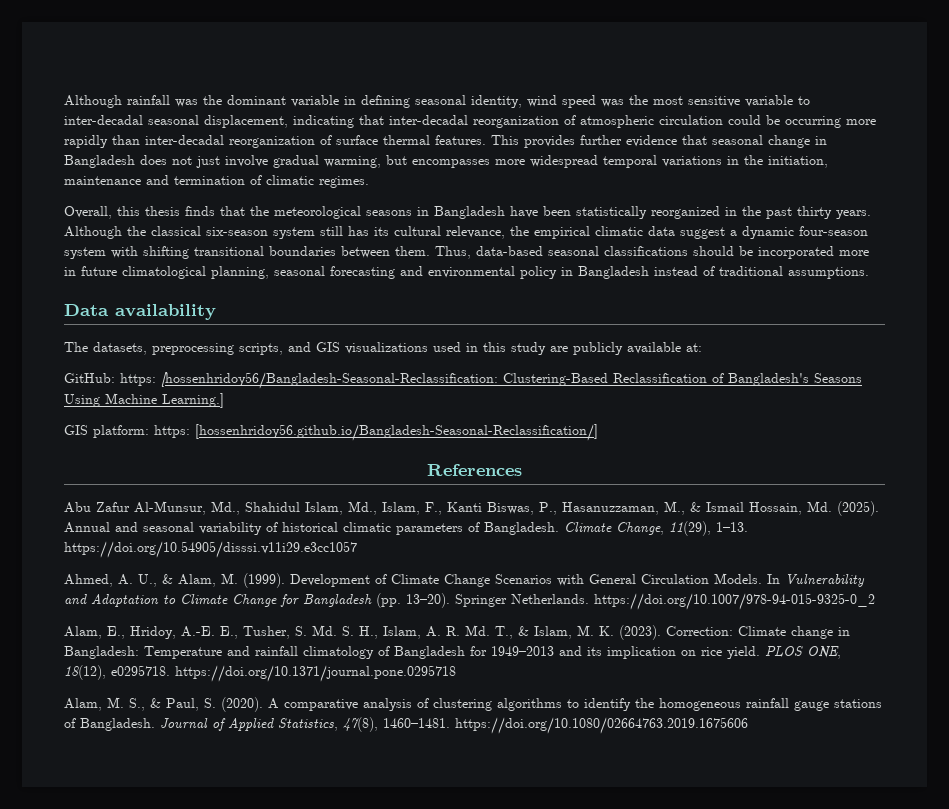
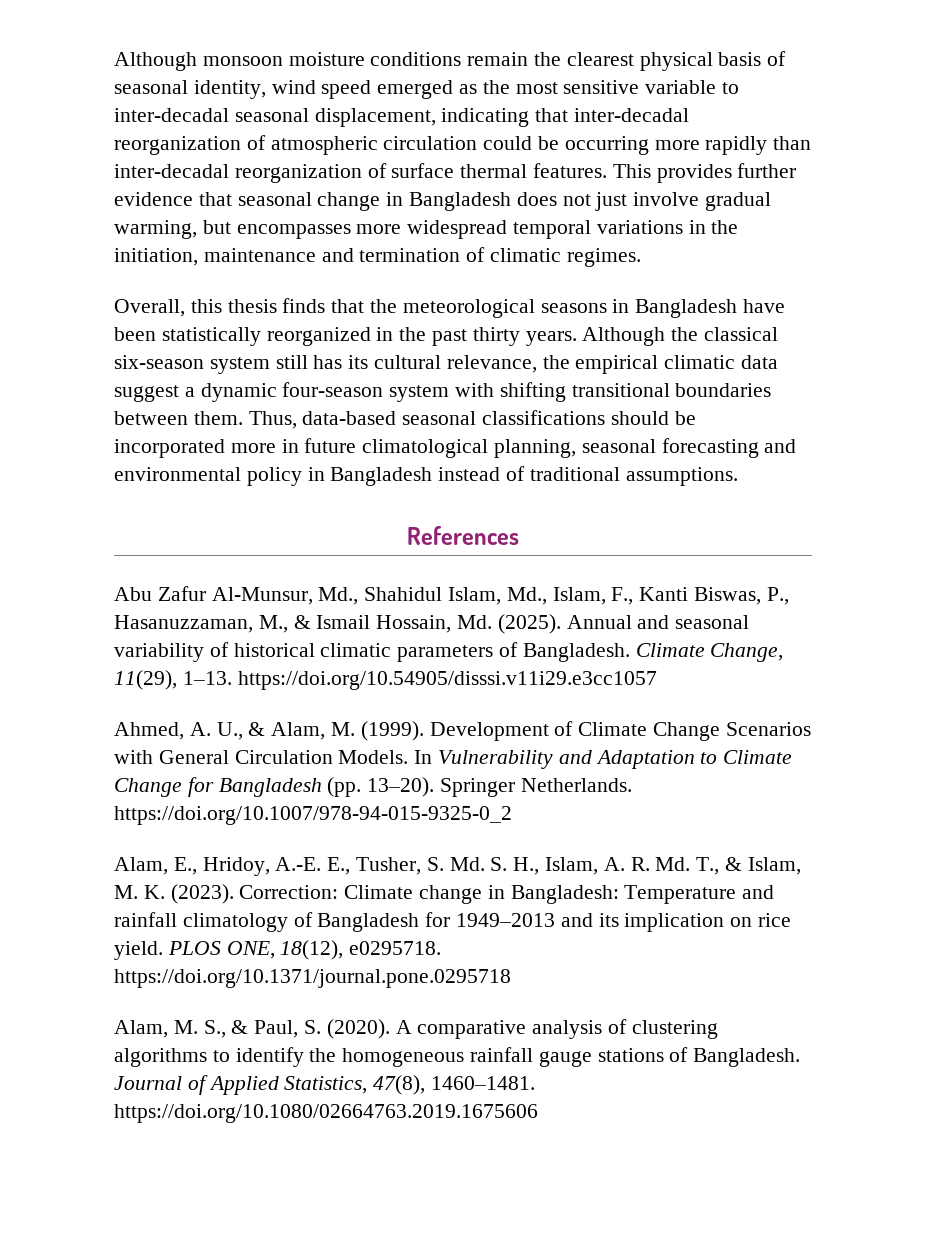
[64,95,410,108] Although rainfall was the dominant variable in defining -> [114,51,787,71] Although monsoon moisture conditions remain the clearest physical basis of
[601,99,624,107] was -> [377,80,478,99] emerged as
[64,304,216,320] [64,342,702,355] [64,372,862,389] [64,393,224,408] [64,424,598,441] // Data availability // The datasets, preprocessing scripts, and GIS visualizations used in this study are publicly available at: // GitHub: https: [hossenhridoy56/Bangladesh-Seasonal-Reclassification: Clustering-Based Reclassification of Bangladesh's Seasons Using Machine Learning.] // GIS platform: https: [hossenhridoy56.github.io/Bangladesh-Seasonal-Reclassification/] -> (738, 476) none

